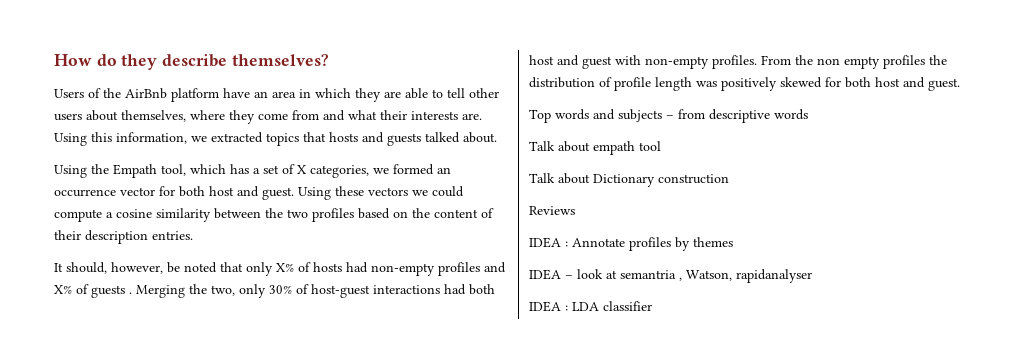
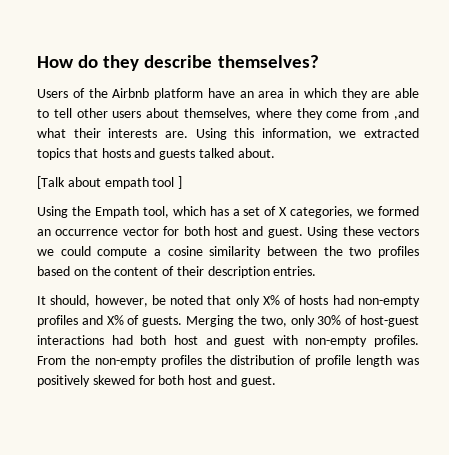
[125,88,167,99] AirBnb -> [112,88,150,98] Airbnb
[323,110,345,121] and -> [394,108,420,120] ,and
(497, 137) none -> [37,176,183,189] // [Talk about empath tool ]
[91,285,132,298] guests . -> [142,316,183,327] guests.
[817,56,880,69] non empty -> [94,356,157,367] non-empty
[529,109,808,123] [529,141,661,155] [529,173,729,187] [529,206,575,215] [529,237,733,251] [529,269,812,283] [529,301,652,312] // Top words and subjects – from descriptive words // Talk about empath tool // Talk about Dictionary construction // Reviews // IDEA : Annotate profiles by themes // IDEA – look at semantria , Watson, rapidanalyser // IDEA : LDA classifier -> (276, 381) none

